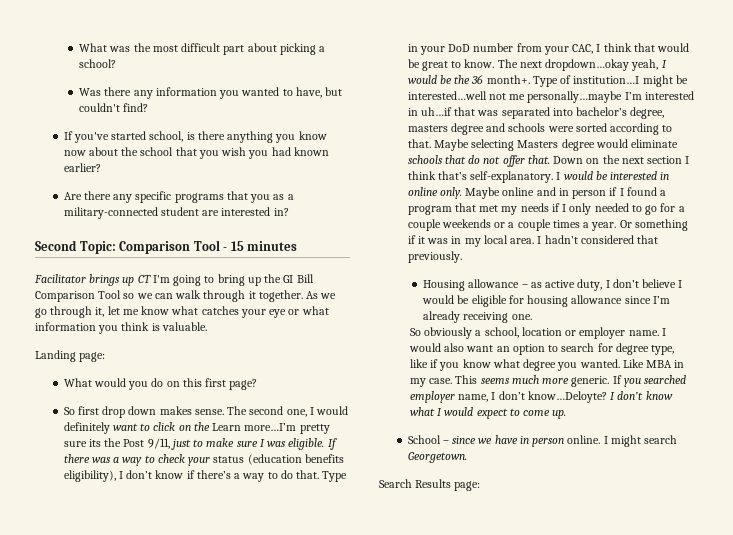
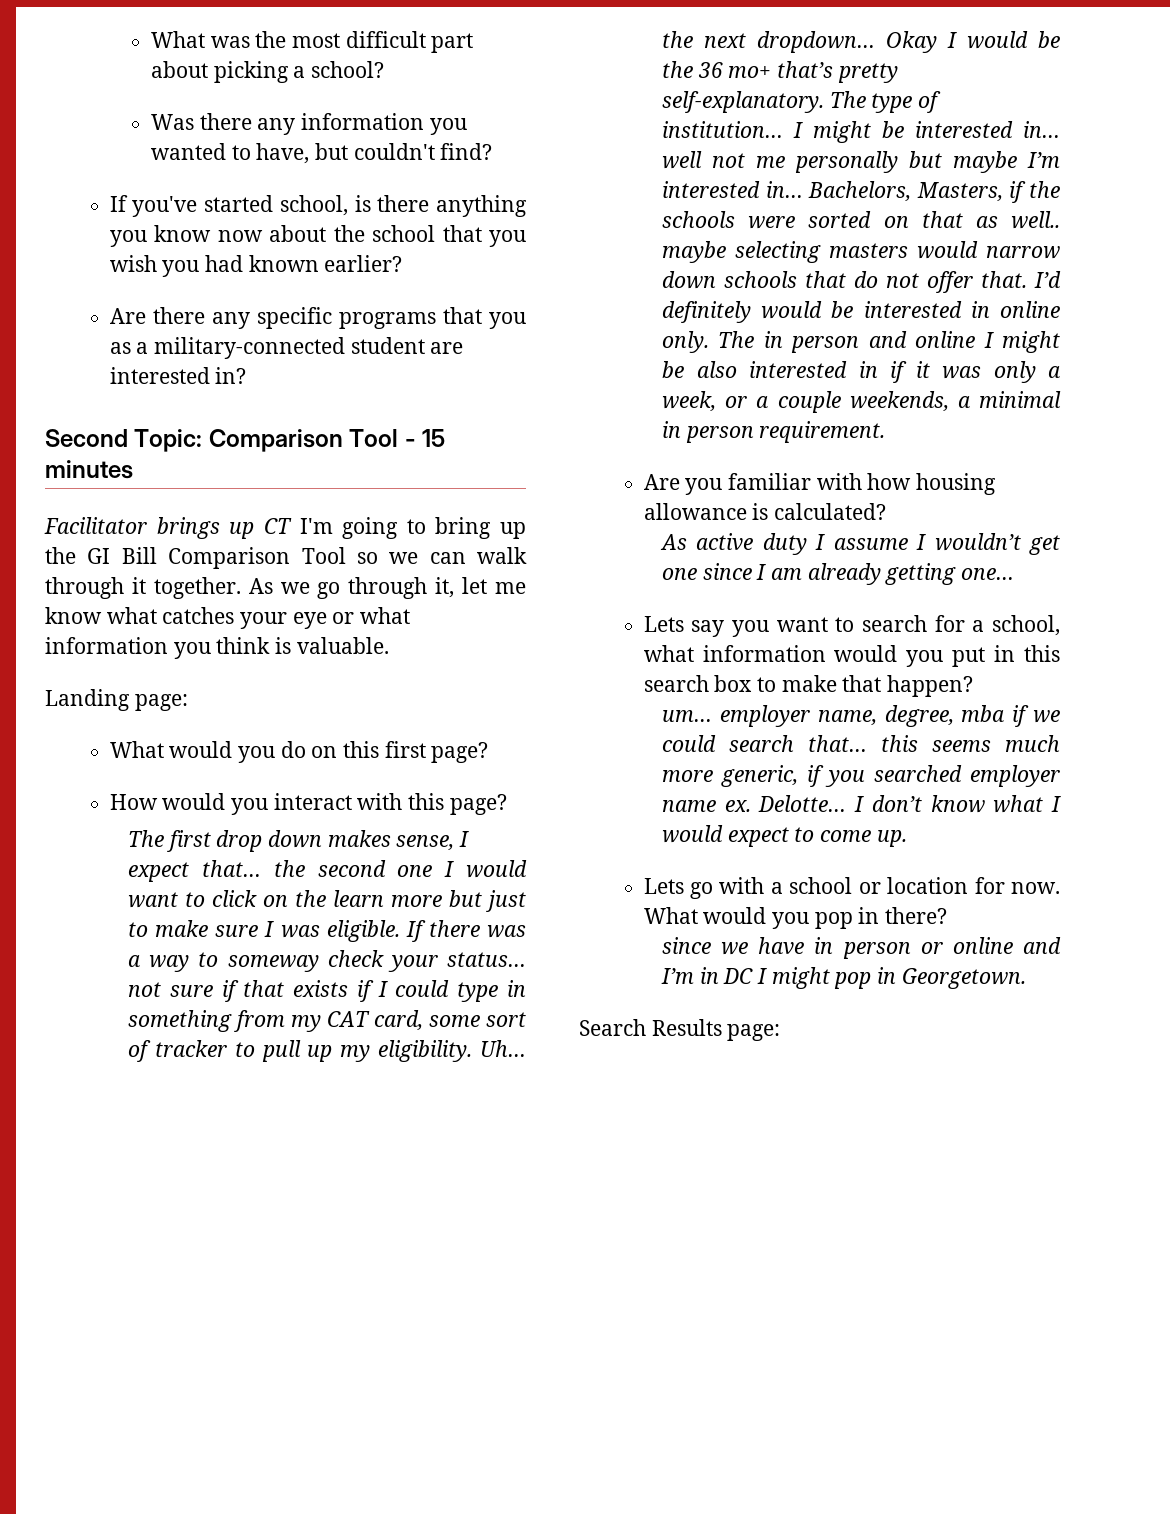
[63,406,349,418] [63,422,110,434] So first drop down makes sense. The second one, I would definitely -> [109,793,507,815] [128,830,470,852] [128,860,527,882] How would you interact with this page? // The first drop down makes sense, I expect that… the second one I would
[212,423,330,434] [63,438,170,449] Learn more…I’m pretty sure its the Post 9/11, -> [333,890,483,907] learn more but
(155, 459) none -> [227,955,319,972] someway
[213,454,344,465] [63,470,348,482] [407,43,690,55] [407,59,659,71] status (education benefits eligibility), I don’t know if there’s a way to do that. Type in your DoD number from your CAC, I think that would be great to know. The next dropdown…okay yeah, -> [446,952,526,967] [128,980,526,1002] [128,1010,526,1032] [128,1040,526,1062] [662,31,938,53] status… not sure if that exists if I could type in something from my CAT card, some sort of tracker to pull up my eligibility. Uh… the next dropdown… Okay
[486,75,688,87] [407,91,694,103] [407,107,665,119] [407,123,673,135] [407,139,679,151] month+. Type of institution…I might be interested…well not me personally…maybe I’m interested in uh…if that was separated into bachelor’s degree, masters degree and schools were sorted according to that. Maybe selecting Masters degree would eliminate -> [728,61,898,83] [662,91,942,113] [662,121,1060,143] [662,151,1060,173] [662,181,1060,203] [662,211,1060,229] [662,241,1060,263] [662,271,717,289] mo+ that’s pretty self-explanatory. The type of institution… I might be interested in… well not me personally but maybe I’m interested in… Bachelors, Masters, if the schools were sorted on that as well.. maybe selecting masters would narrow down
[553,155,690,164] [407,171,561,183] Down on the next section I think that’s self-explanatory. I -> [1034,271,1061,288] [662,301,752,323] I’d definitely
[465,187,667,199] [407,203,685,215] [407,219,688,231] [407,235,659,247] [407,251,462,263] [423,279,683,291] [422,295,670,307] [423,311,532,323] [410,327,666,339] [409,343,675,355] [410,359,685,371] [410,375,478,387] Maybe online and in person if I found a program that met my needs if I only needed to go for a couple weekends or a couple times a year. Or something if it was in my local area. I hadn’t considered that previously. // Housing allowance – as active duty, I don’t believe I would be eligible for housing allowance since I’m already receiving one. // So obviously a school, location or employer name. I would also want an option to search for degree type, like if you know what degree you wanted. Like MBA in my case. This -> [718,331,1060,353] [662,361,1061,383] [662,391,1061,413] [662,421,886,443] [643,473,996,495] [643,503,886,520] [660,533,1060,555] [662,563,1015,585] [643,615,1060,637] [643,645,1060,667] [643,675,973,697] [662,705,1060,727] [662,735,919,752] The in person and online I might be also interested in if it was only a week, or a couple weekends, a minimal in person requirement. // Are you familiar with how housing allowance is calculated? // As active duty I assume I wouldn’t get one since I am already getting one… // Lets say you want to search for a school, what information would you put in this search box to make that happen? // um… employer name, degree, mba if we could search that… this
[571,375,622,387] generic. If -> [721,765,825,787] generic, if
[458,391,607,403] name, I don’t know…Deloyte? -> [662,795,847,812] name ex. Delotte…
[407,435,449,444] School – -> [643,877,1060,899] [643,907,947,929] Lets go with a school or location for now. What would you pop in there? //
[567,435,678,447] online. I might search -> [920,937,1061,954] [661,967,897,989] or online and I’m in DC I might pop in

